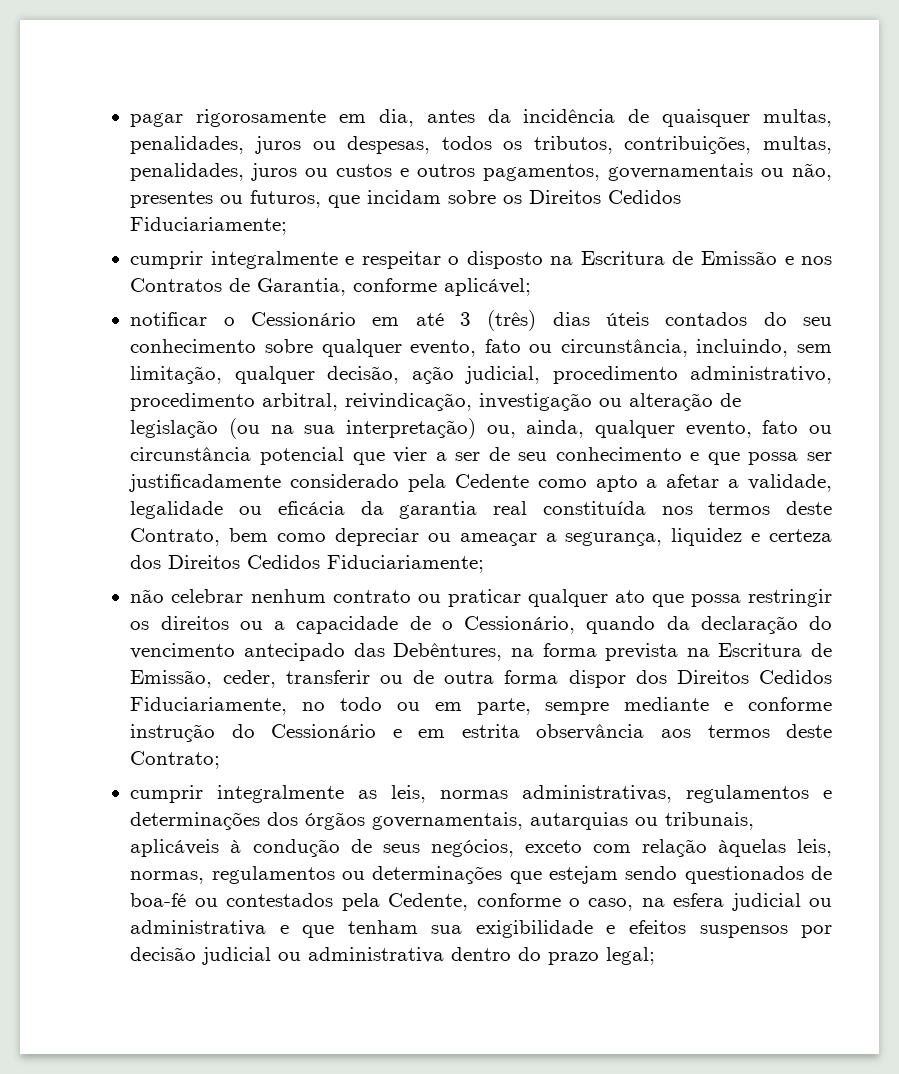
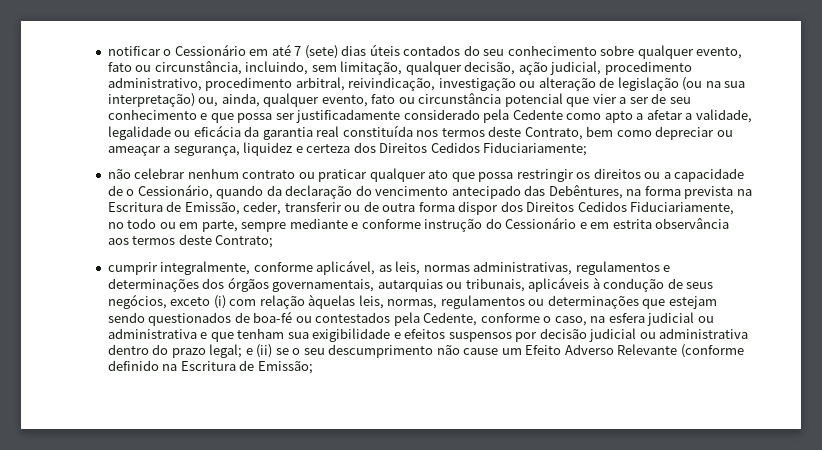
[130,109,832,127] [130,136,832,154] [130,163,833,181] [130,190,682,208] [130,217,288,235] [130,251,833,269] [130,278,532,296] pagar rigorosamente em dia, antes da incidência de quaisquer multas, penalidades, juros ou despesas, todos os tributos, contribuições, multas, penalidades, juros ou custos e outros pagamentos, governamentais ou não, presentes ou futuros, que incidam sobre os Direitos Cedidos Fiduciariamente; // cumprir integralmente e respeitar o disposto na Escritura de Emissão e nos Contratos de Garantia, conforme aplicável; // -> (107, 51) none
[460,310,537,331] 3 (três) -> [294,45,338,59] 7 (sete)
[217,785,345,803] integralmente -> [160,260,376,275] integralmente, conforme aplicável,
(582, 846) none -> [213,295,226,309] (i)
(656, 956) none -> [245,344,744,358] [107,360,313,374] e (ii) se o seu descumprimento não cause um Efeito Adverso Relevante (conforme definido na Escritura de Emissão;

